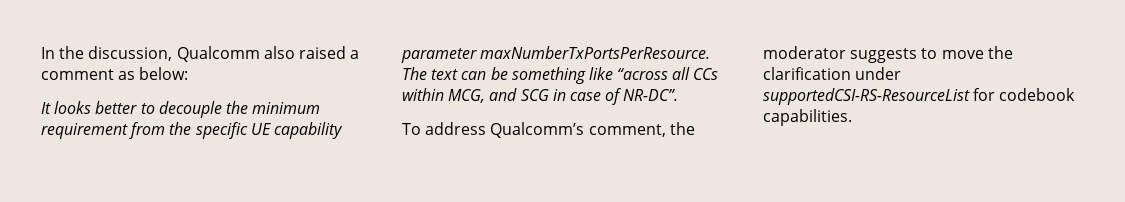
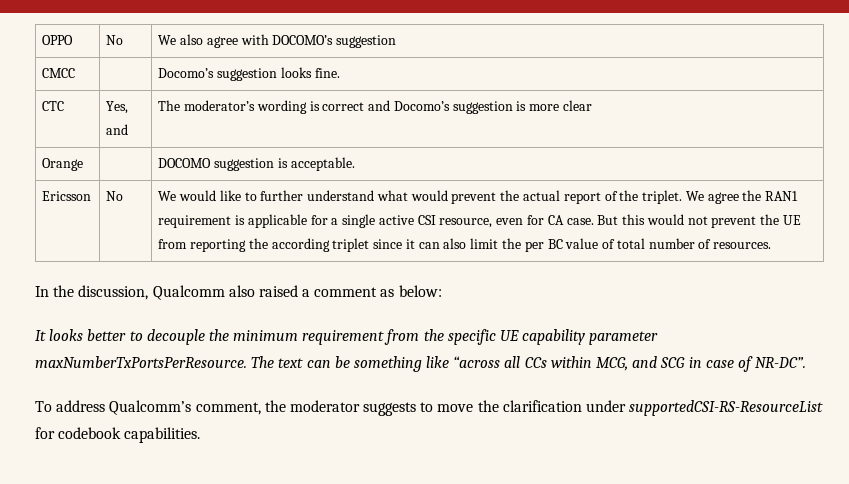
(41, 53) none -> [42,35,74,45] [106,35,124,45] [158,34,397,48] [42,68,76,78] [158,67,340,81] [42,101,65,111] [106,101,129,114] [106,124,129,135] [158,100,592,114] [42,158,84,171] [158,157,355,171] [42,191,92,201] [106,191,124,201] [158,190,799,204] [158,214,802,228] [158,238,772,252] OPPO | No | We also agree with DOCOMO’s suggestion // CMCC | | Docomo’s suggestion looks fine. // CTC | Yes, and | The moderator’s wording is correct and Docomo’s suggestion is more clear // Orange | | DOCOMO suggestion is acceptable. // Ericsson | No | We would like to further understand what would prevent the actual report of the triplet. We agree the RAN1 requirement is applicable for a single active CSI resource, even for CA case. But this would not prevent the UE from reporting the according triplet since it can also limit the per BC value of total number of resources. //

